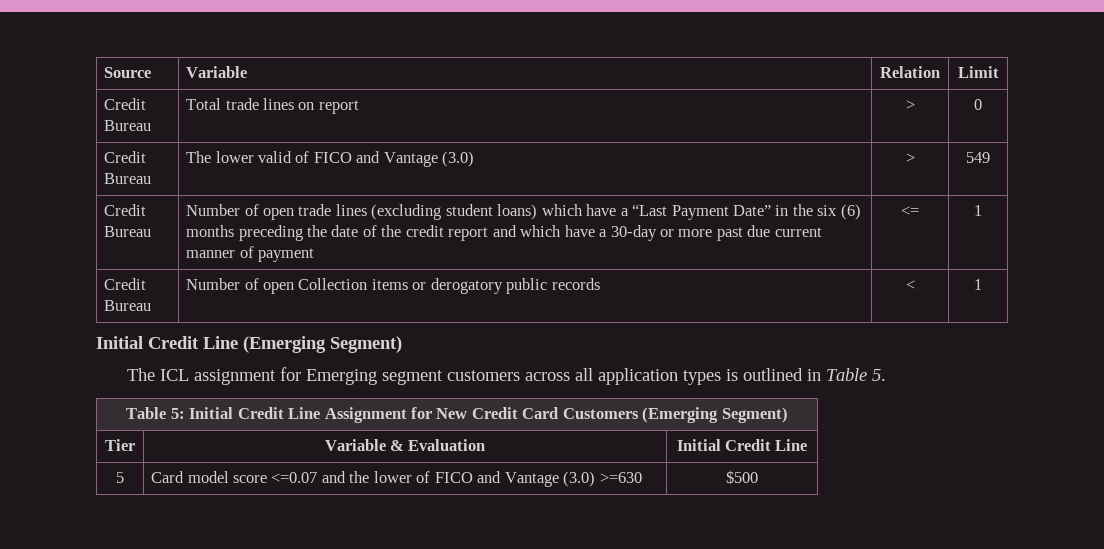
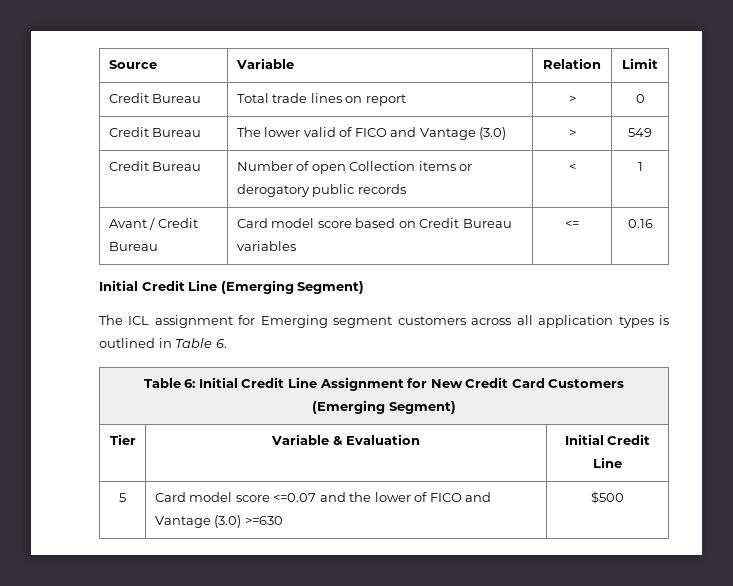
[104,204,147,216] [104,226,152,237] [186,204,861,220] [186,225,822,241] [186,246,315,262] [901,206,919,216] [974,205,982,216] // Credit Bureau | Number of open trade lines (excluding student loans) which have a “Last Payment Date” in the six (6) months preceding the date of the credit report and which have a 30-day or more past due current manner of payment | <= | 1 -> (652, 132) none
(982, 284) none -> [108,217,198,230] [108,242,158,251] [236,218,512,228] [236,241,296,251] [565,220,579,228] [627,219,653,228] // Avant / Credit Bureau | Card model score based on Credit Bureau variables | <= | 0.16
[872,369,887,381] [126,407,185,419] 5. // Table 5: -> [215,339,227,348] [143,378,196,388] 6. // Table 6:

